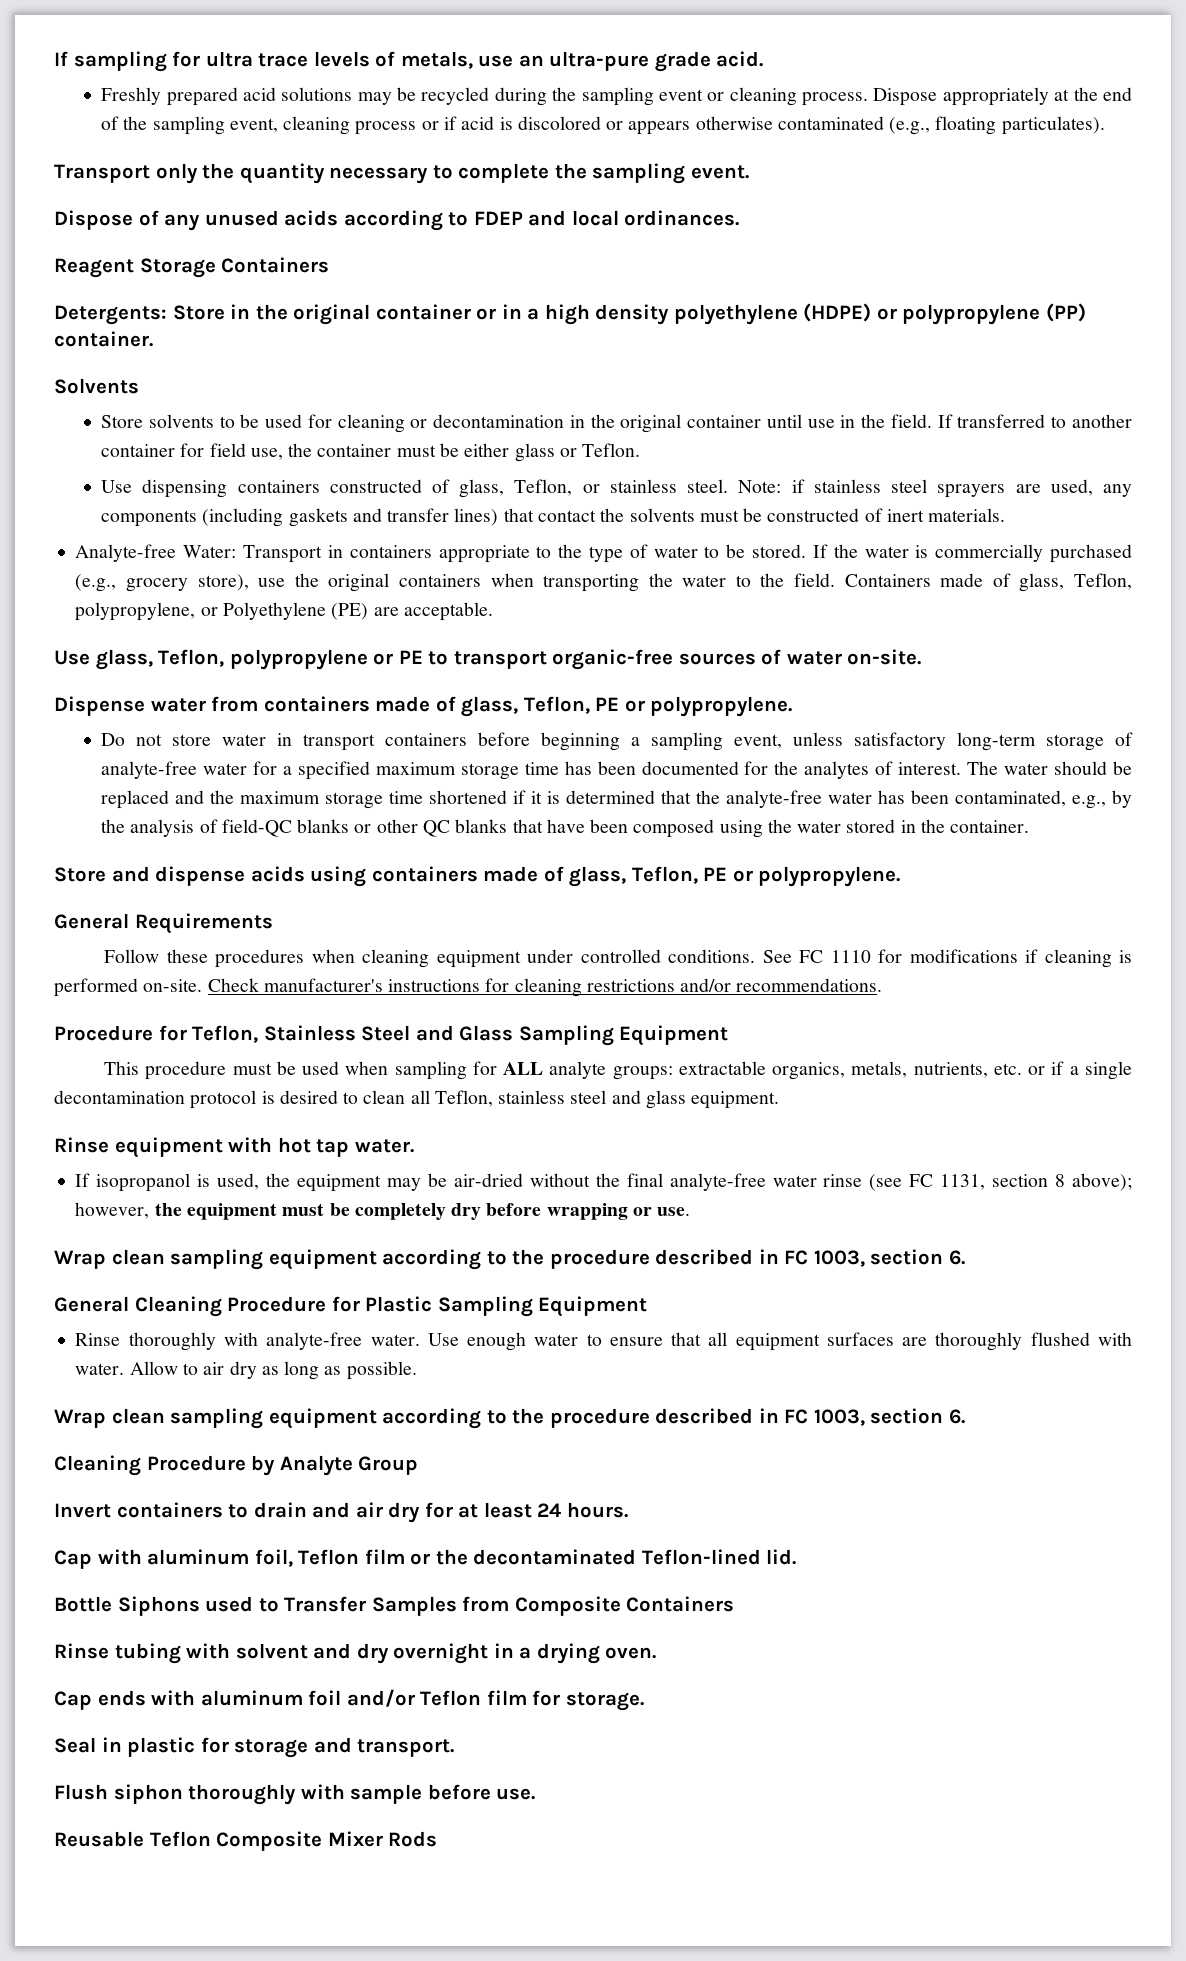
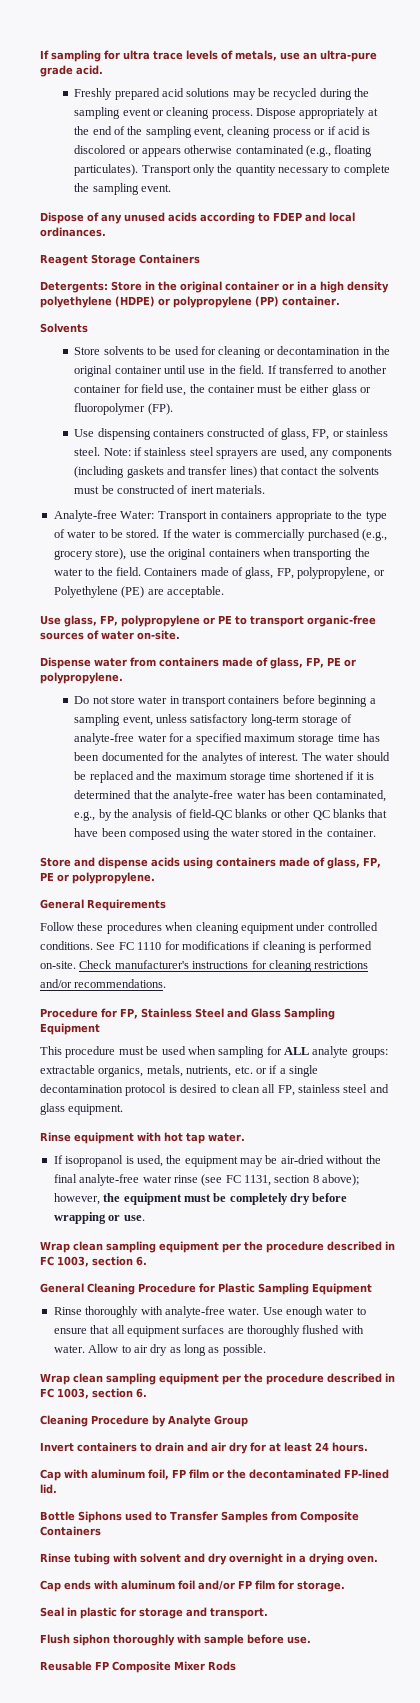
(1105, 125) // -> (139, 170) none
[582,443,641,457] Teflon. -> [74,403,173,415] fluoropolymer (FP).
[514,479,573,496] Teflon, -> [312,429,330,440] FP,
[1074,573,1132,590] Teflon, -> [276,568,294,579] FP,
[158,649,225,667] Teflon, -> [100,615,118,626] FP,
[523,696,590,714] Teflon, -> [306,657,324,668] FP,
[631,866,698,884] Teflon, -> [363,857,381,868] FP,
[192,1025,259,1043] Teflon, -> [120,1008,138,1019] FP,
[434,1090,493,1107] Teflon, -> [277,1085,295,1096] FP,
[382,1249,507,1270] according to -> [222,1243,241,1253] per
[382,1408,507,1429] according to -> [222,1375,241,1385] per
[298,1549,360,1565] Teflon -> [172,1469,186,1478] FP
[641,1549,761,1565] Teflon-lined -> [344,1469,389,1479] FP-lined
[420,1690,482,1706] Teflon -> [238,1580,252,1589] FP
[149,1831,211,1847] Teflon -> [95,1661,109,1670] FP

